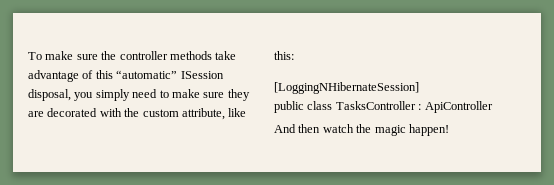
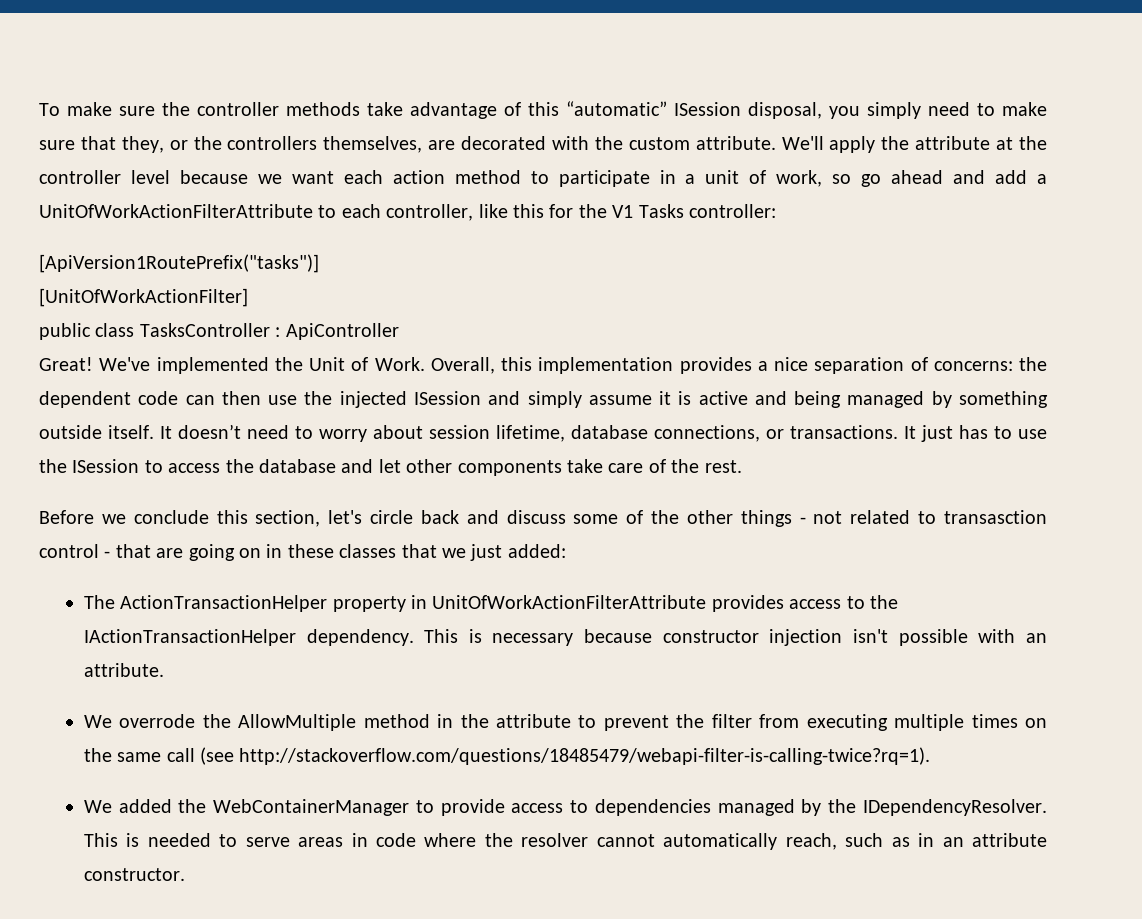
[227,89,250,101] they -> [80,136,423,153] that they, or the controllers themselves,
[181,108,247,120] [274,51,294,60] [274,82,419,94] attribute, like this: // [LoggingNHibernateSession] -> [695,136,1048,153] [39,170,1048,187] [39,204,776,221] [39,254,319,273] [39,288,248,307] attribute. We'll apply the attribute at the controller level because we want each action method to participate in a unit of work, so go ahead and add a UnitOfWorkActionFilterAttribute to each controller, like this for the V1 Tasks controller: // [ApiVersion1RoutePrefix("tasks")] // [UnitOfWorkActionFilter]
[274,124,449,136] And then watch the magic happen! -> [39,357,1047,374] [39,391,1049,408] [39,424,1047,442] [39,459,742,476] [39,510,1048,527] [39,544,566,561] [83,595,899,612] [83,629,1047,646] [83,663,164,677] [83,714,1048,731] [83,747,931,765] [83,799,1048,816] [83,833,1047,850] [83,868,185,881] Great! We've implemented the Unit of Work. Overall, this implementation provides a nice separation of concerns: the dependent code can then use the injected ISession and simply assume it is active and being managed by something outside itself. It doesn’t need to worry about session lifetime, database connections, or transactions. It just has to use the ISession to access the database and let other components take care of the rest. // Before we conclude this section, let's circle back and discuss some of the other things - not related to transasction control - that are going on in these classes that we just added: // The ActionTransactionHelper property in UnitOfWorkActionFilterAttribute provides access to the IActionTransactionHelper dependency. This is necessary because constructor injection isn't possible with an attribute. // We overrode the AllowMultiple method in the attribute to prevent the filter from executing multiple times on the same call (see http://stackoverflow.com/questions/18485479/webapi-filter-is-calling-twice?rq=1). // We added the WebContainerManager to provide access to dependencies managed by the IDependencyResolver. This is needed to serve areas in code where the resolver cannot automatically reach, such as in an attribute constructor.

